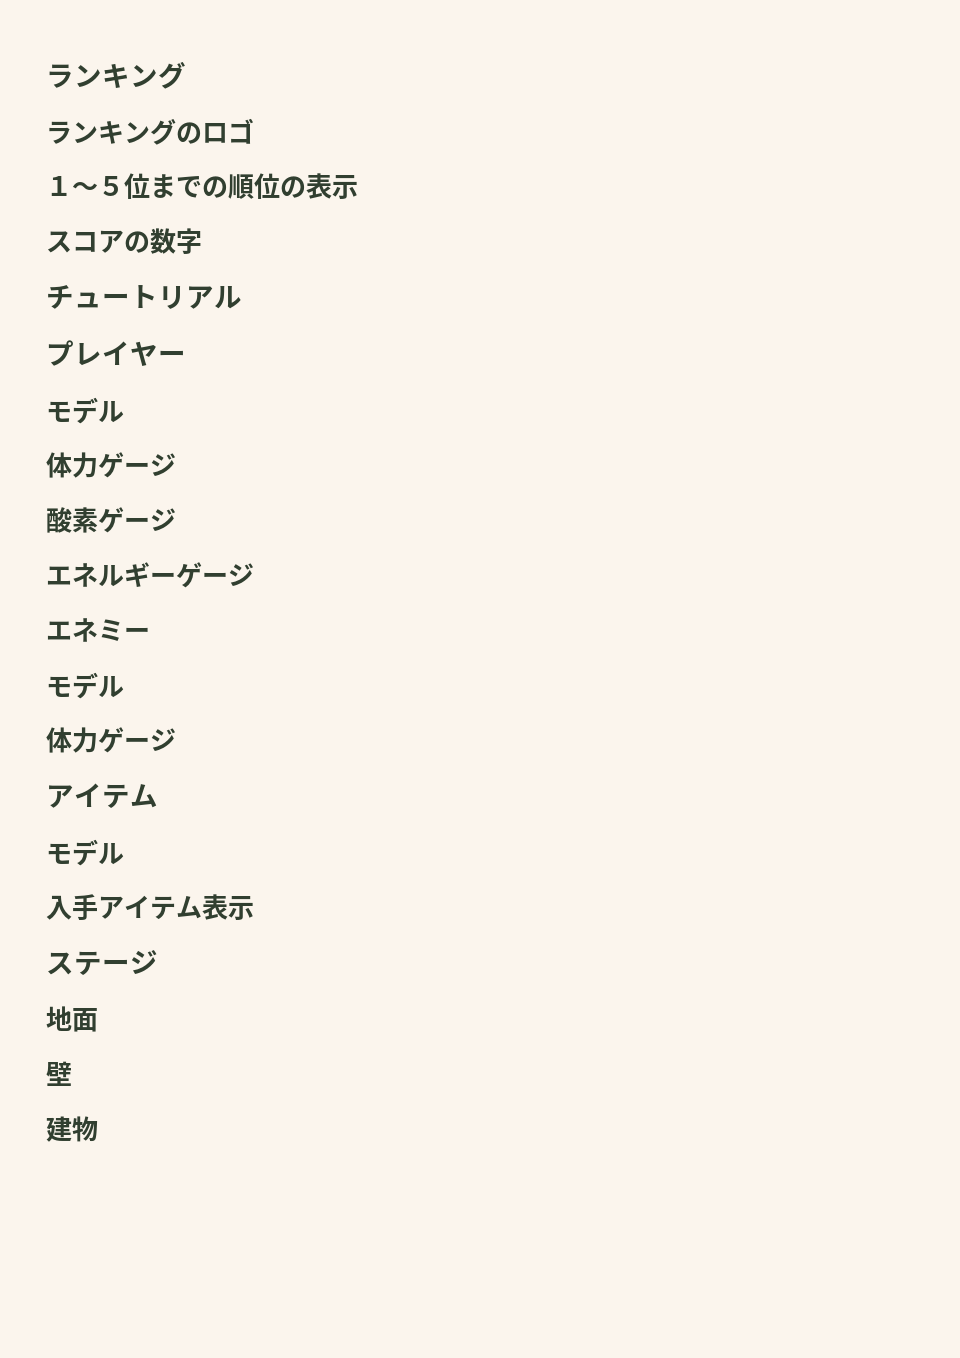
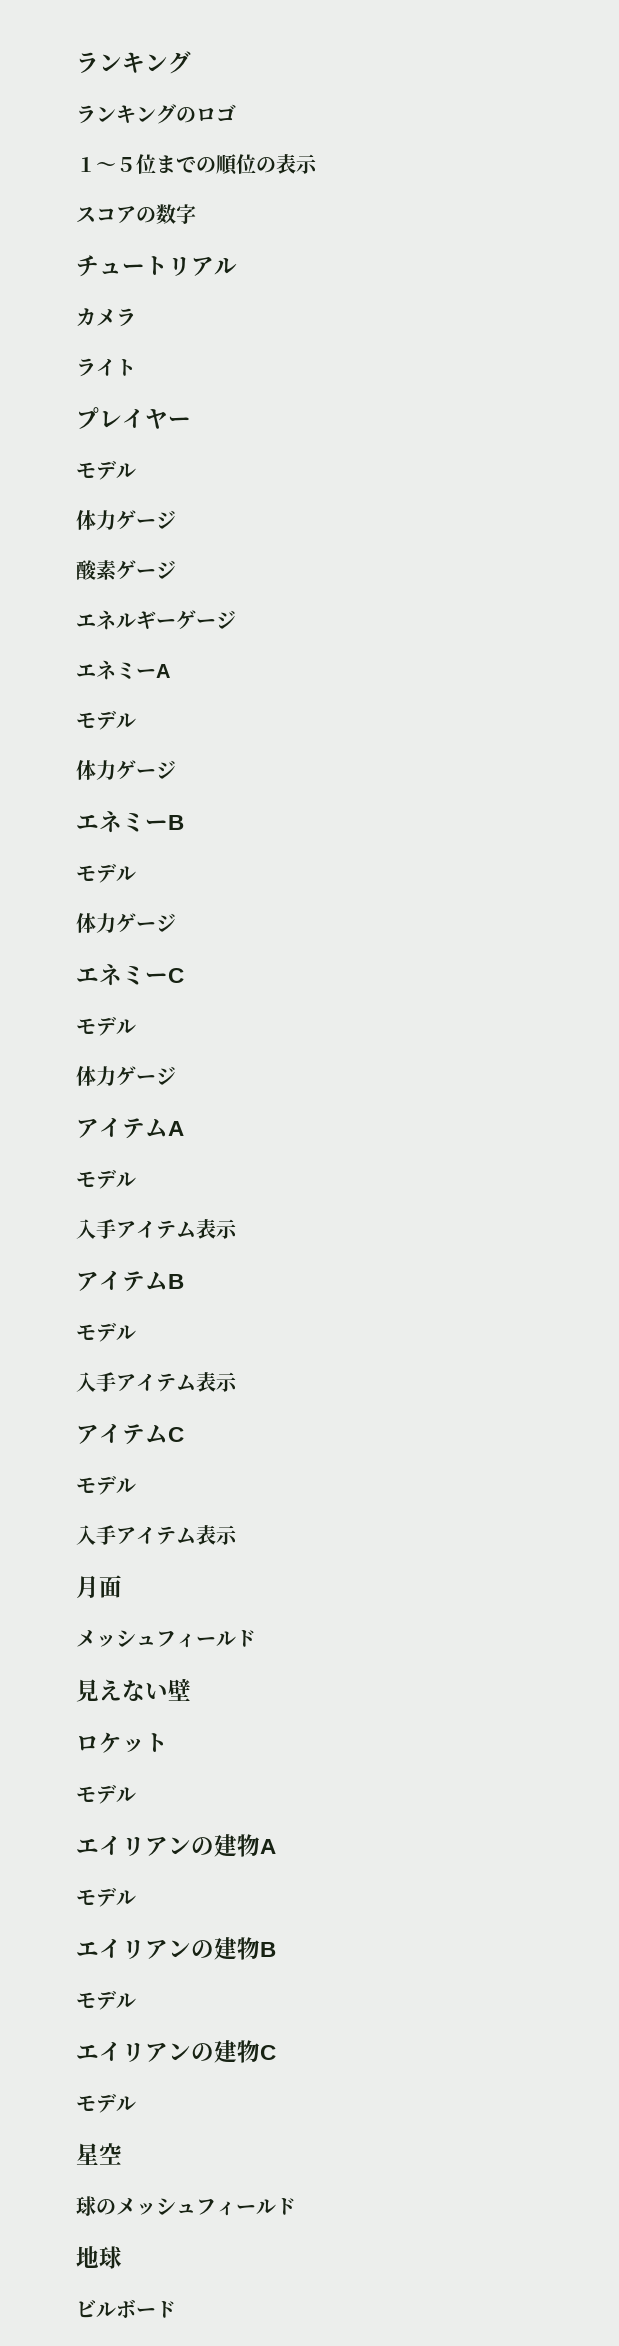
(242, 297) none -> [76,308,136,327] [76,358,136,377] // カメラ // ライト
(150, 633) none -> [156,664,170,678] [76,710,136,730] [76,760,176,780] [76,811,184,833] [76,863,136,883] [76,913,176,933] [76,964,184,986] A // モデル // 体力ゲージ // エネミーB // モデル // 体力ゲージ // エネミーC
[46,839,124,866] [46,894,254,921] [46,950,158,975] [46,1006,98,1032] [46,1061,72,1086] [46,1116,98,1142] // モデル // 入手アイテム表示 // ステージ // 地面 // 壁 // 建物 -> [168,1121,184,1136] [76,1169,136,1189] [76,1219,238,1239] [76,1270,184,1292] [76,1322,136,1342] [76,1372,238,1392] [76,1423,184,1445] [76,1475,136,1495] [76,1525,238,1545] [76,1575,122,1599] [76,1630,256,1648] [76,1678,191,1702] [76,1732,168,1753] [76,1784,136,1804] [76,1834,276,1857] [76,1887,136,1907] [76,1937,276,1960] [76,1990,136,2010] [76,2040,276,2063] [76,2093,136,2113] [76,2143,122,2165] [76,2196,296,2216] [76,2246,122,2269] [76,2299,176,2318] A // モデル // 入手アイテム表示 // アイテムB // モデル // 入手アイテム表示 // アイテムC // モデル // 入手アイテム表示 // 月面 // メッシュフィールド // 見えない壁 // ロケット // モデル // エイリアンの建物A // モデル // エイリアンの建物B // モデル // エイリアンの建物C // モデル // 星空 // 球のメッシュフィールド // 地球 // ビルボード

